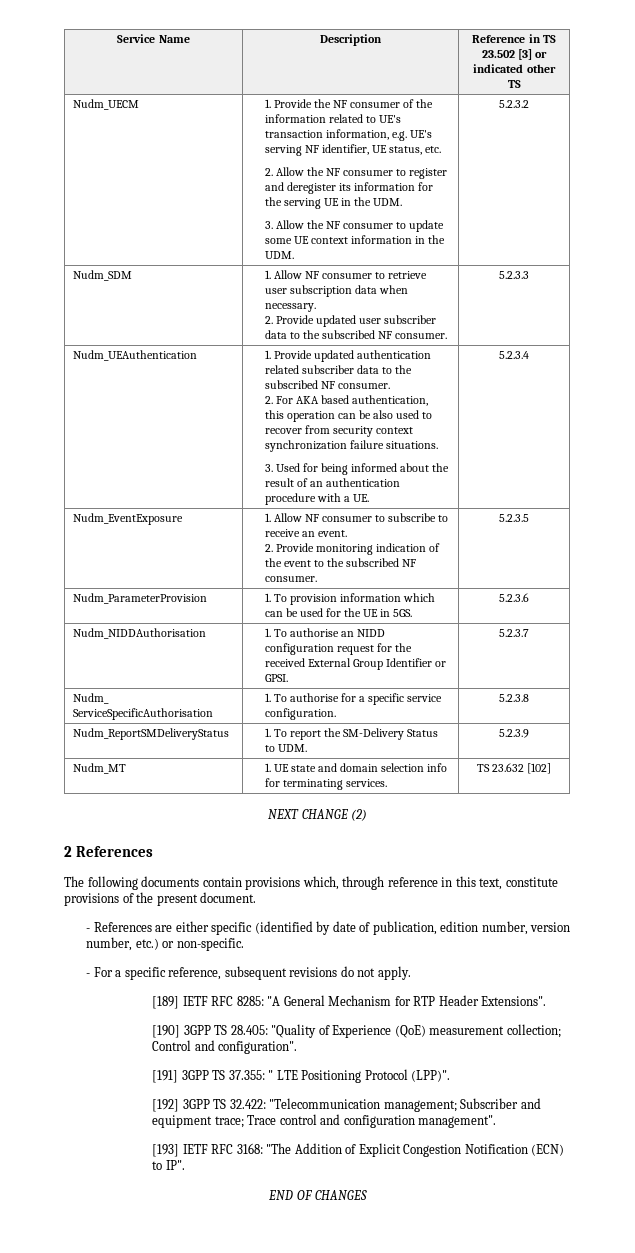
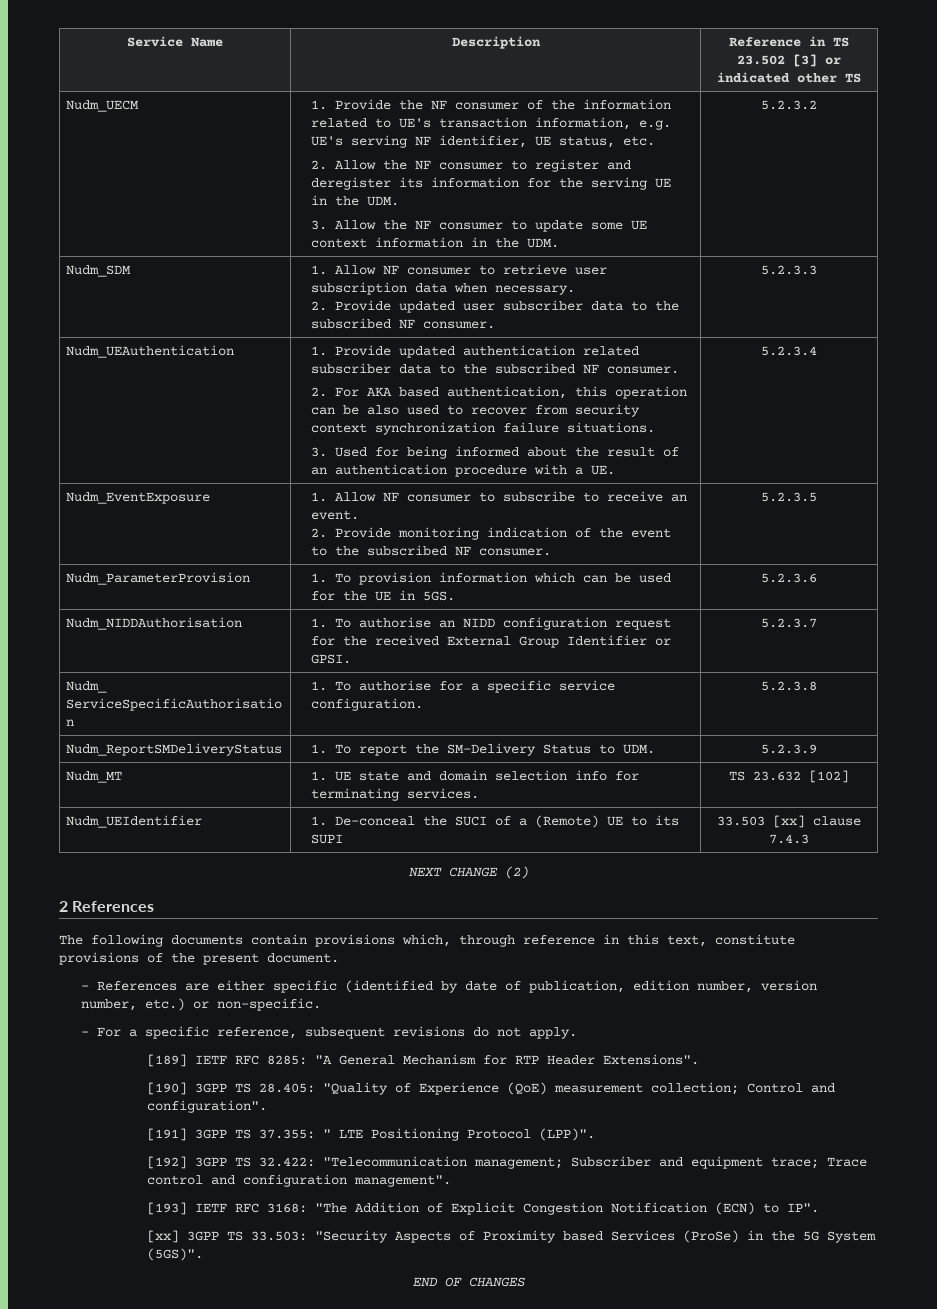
(552, 768) none -> [66,815,203,828] [310,815,679,828] [310,834,343,844] [717,815,862,828] [769,834,810,844] // Nudm_UEIdentifier | 1. De-conceal the SUCI of a (Remote) UE to its SUPI | 33.503 [xx] clause 7.4.3
(185, 1165) none -> [146,1230,876,1243] [146,1248,203,1261] // [xx] 3GPP TS 33.503: "Security Aspects of Proximity based Services (ProSe) in the 5G System (5GS)".

